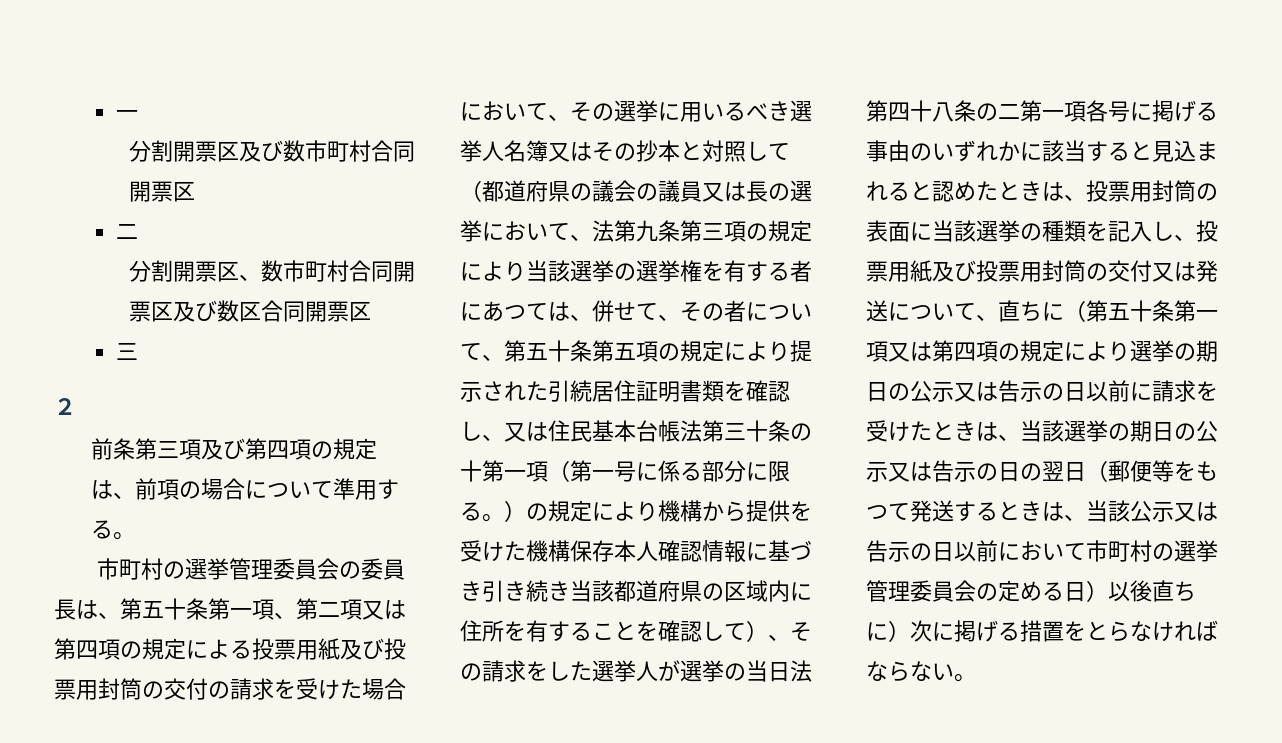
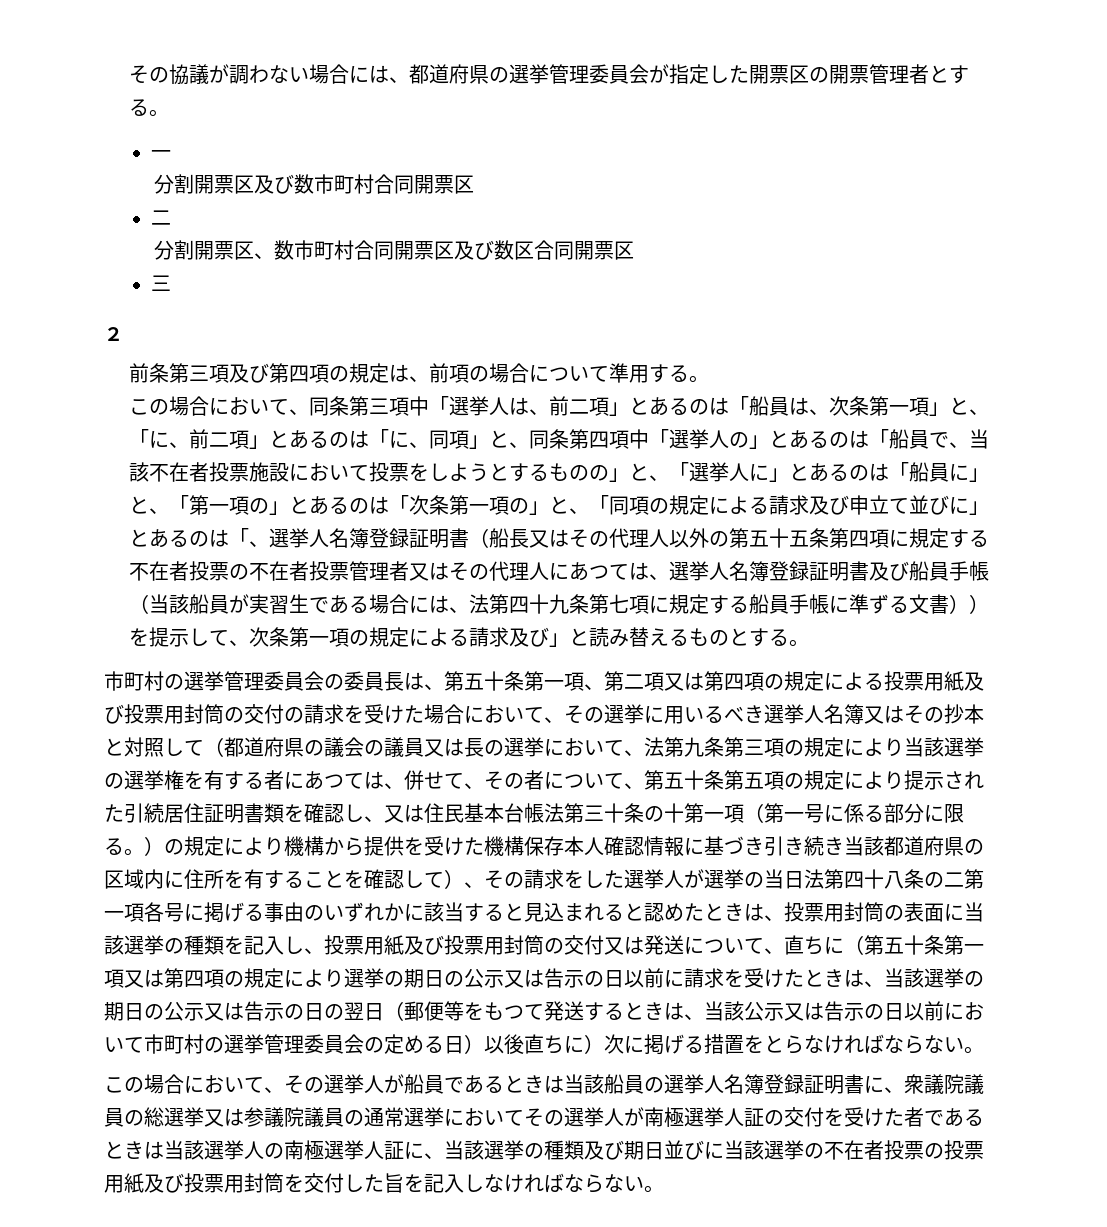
(115, 114) none -> [128,64,969,85] [128,99,169,117] その協議が調わない場合には、都道府県の選挙管理委員会が指定した開票区の開票管理者とする。 //
(136, 536) none -> [128,396,989,416] [128,429,989,449] [128,462,989,482] [128,495,989,515] [128,528,989,548] [128,561,989,581] [128,594,989,614] [128,627,809,647] // この場合において、同条第三項中「選挙人は、前二項」とあるのは「船員は、次条第一項」と、「に、前二項」とあるのは「に、同項」と、同条第四項中「選挙人の」とあるのは「船員で、当該不在者投票施設において投票をしようとするものの」と、「選挙人に」とあるのは「船員に」と、「第一項の」とあるのは「次条第一項の」と、「同項の規定による請求及び申立て並びに」とあるのは「、選挙人名簿登録証明書（船長又はその代理人以外の第五十五条第四項に規定する不在者投票の不在者投票管理者又はその代理人にあつては、選挙人名簿登録証明書及び船員手帳（当該船員が実習生である場合には、法第四十九条第七項に規定する船員手帳に準ずる文書））を提示して、次条第一項の規定による請求及び」と読み替えるものとする。
(976, 678) none -> [104,1074,984,1094] [104,1107,984,1127] [104,1140,984,1160] [104,1173,664,1194] // この場合において、その選挙人が船員であるときは当該船員の選挙人名簿登録証明書に、衆議院議員の総選挙又は参議院議員の通常選挙においてその選挙人が南極選挙人証の交付を受けた者であるときは当該選挙人の南極選挙人証に、当該選挙の種類及び期日並びに当該選挙の不在者投票の投票用紙及び投票用封筒を交付した旨を記入しなければならない。

